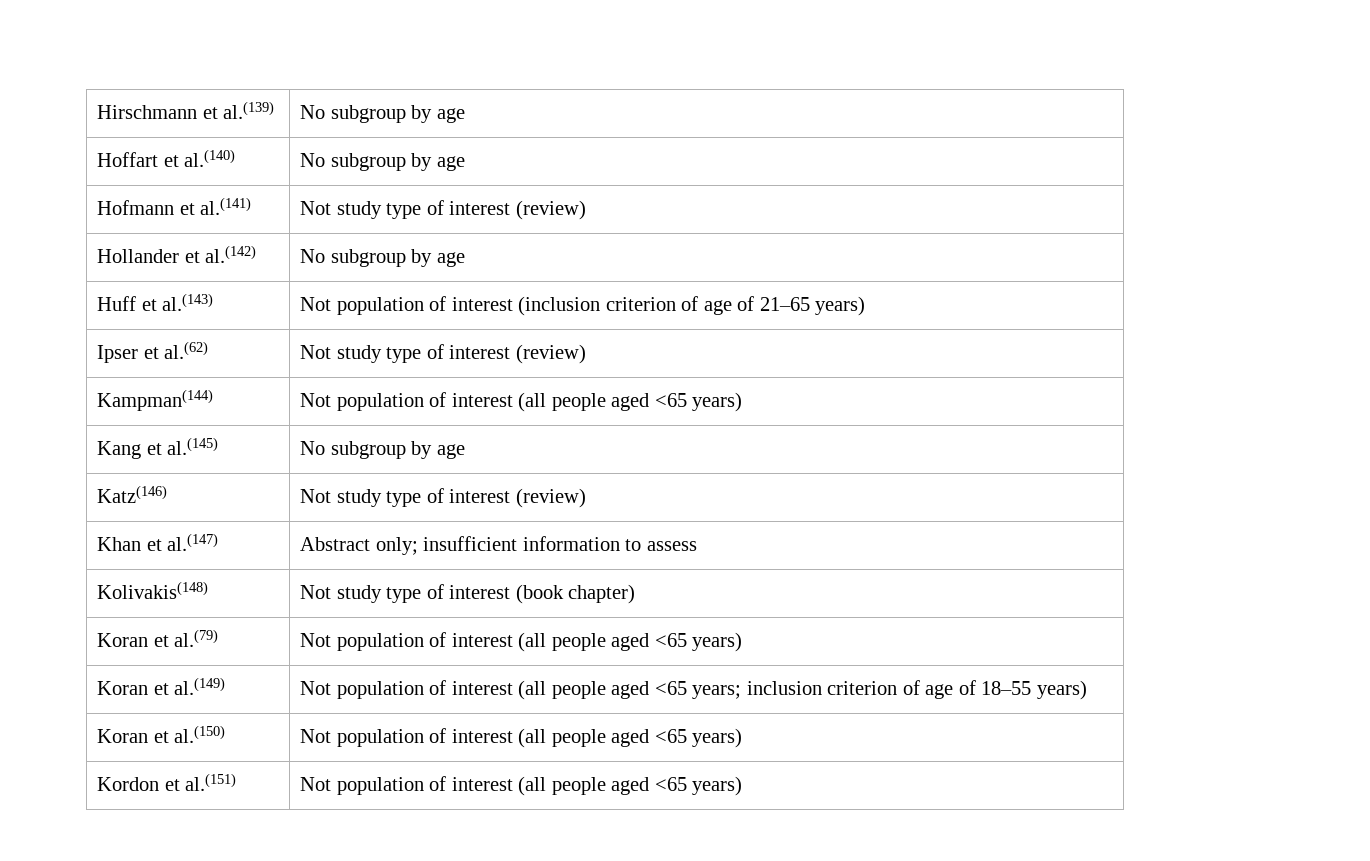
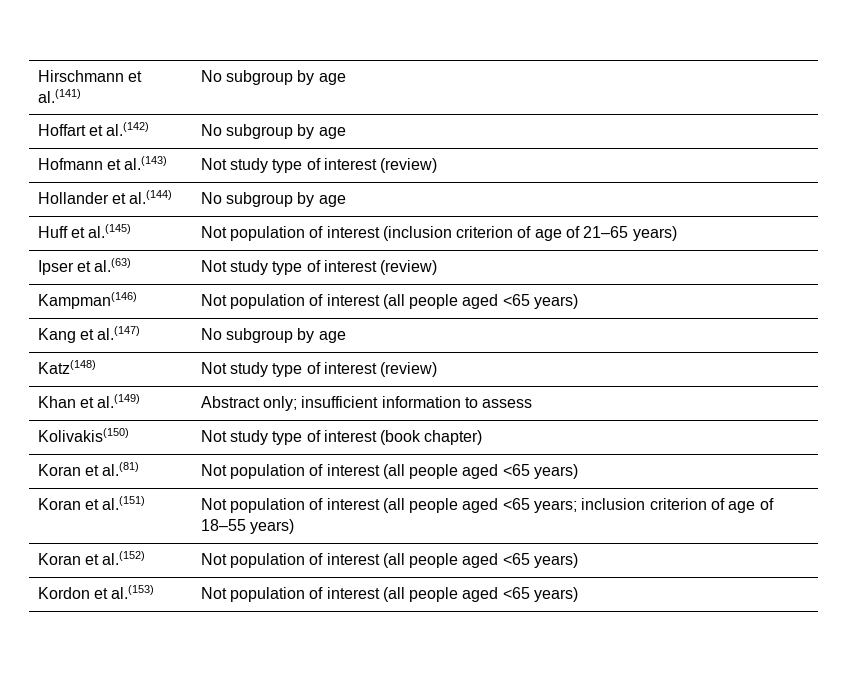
[223,101,275,119] al.(139) -> [37,89,81,103] al.(141)
[184,149,236,167] al.(140) -> [106,122,150,136] al.(142)
[200,197,252,215] al.(141) -> [124,156,168,170] al.(143)
[205,245,257,263] al.(142) -> [129,190,173,204] al.(144)
[162,293,214,311] al.(143) -> [88,224,132,238] al.(145)
[164,341,209,359] [299,344,586,364] [96,389,213,411] al.(62) | Not study type of interest (review) // Kampman(144) -> [94,258,132,272] [200,260,438,275] [37,292,137,309] al.(63) | Not study type of interest (review) // Kampman(146)
[167,437,219,455] [299,441,465,459] [96,485,167,503] al.(145) | No subgroup by age // Katz(146) -> [97,326,141,340] [200,328,346,343] [37,360,96,374] al.(147) | No subgroup by age // Katz(148)
[167,533,219,551] al.(147) -> [97,394,141,408] al.(149)
[96,581,208,599] Kolivakis(148) -> [37,428,129,442] Kolivakis(150)
[174,629,219,647] al.(79) -> [102,462,140,476] al.(81)
[174,677,226,695] al.(149) -> [102,496,146,510] al.(151)
[174,725,226,743] al.(150) -> [102,551,146,565] al.(152)
[185,773,237,791] al.(151) -> [111,585,155,599] al.(153)

